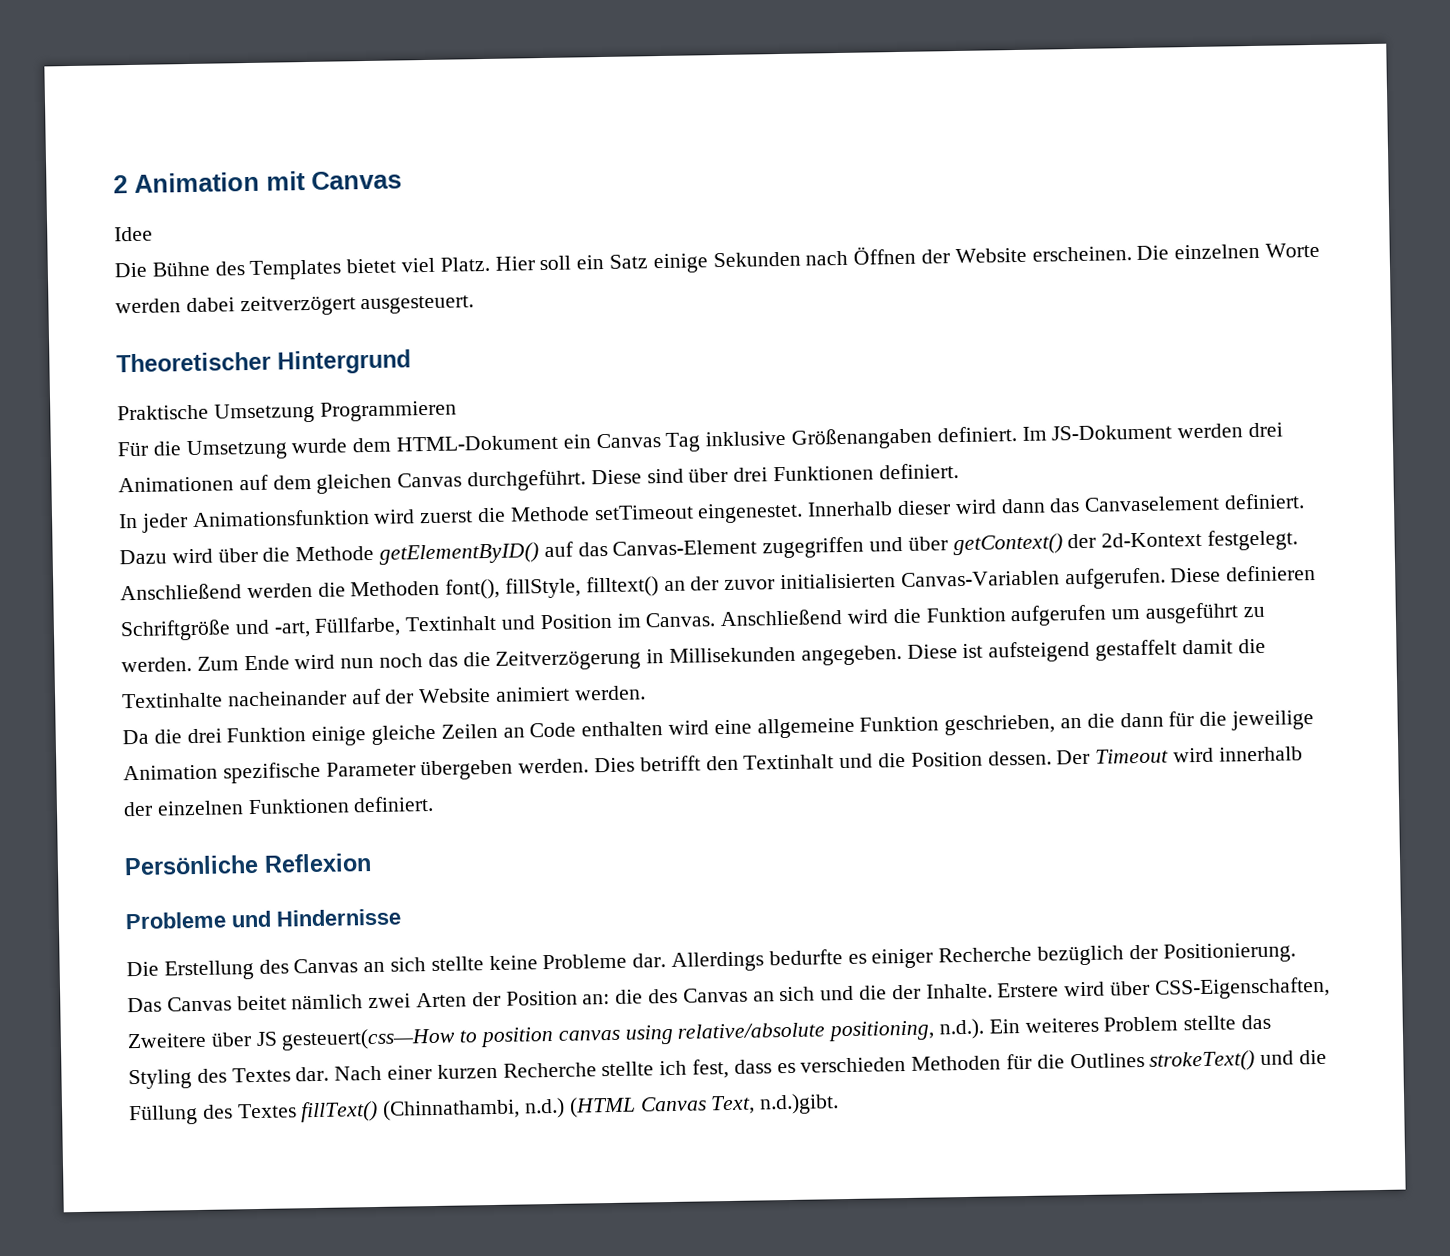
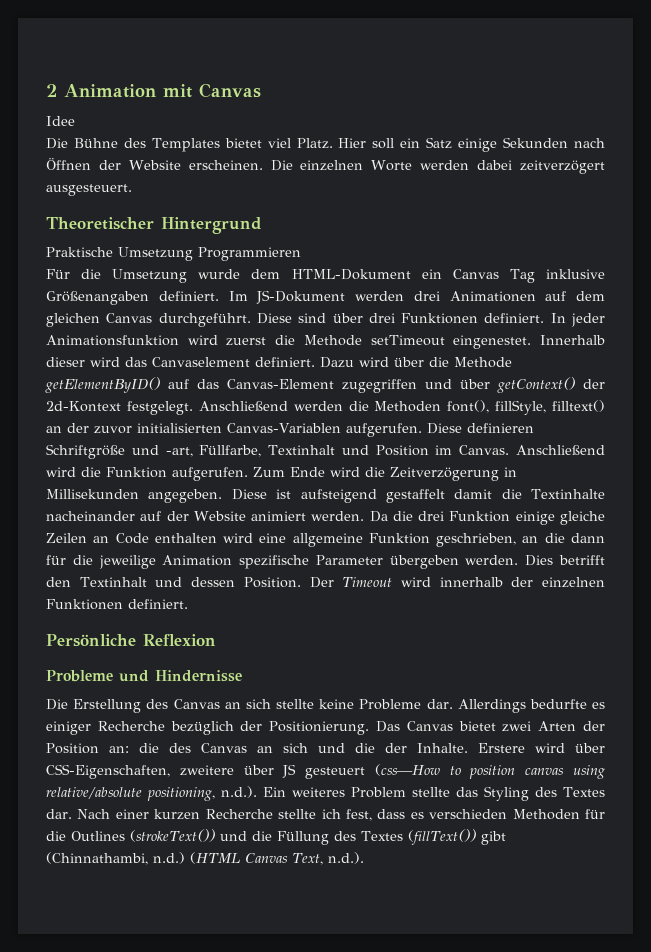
(959, 471) // -> (545, 318) none
[1000,498,1046,514] dann -> (120, 362) none
[1010,602,1265,627] [121,652,458,673] aufgerufen um ausgeführt zu werden. Zum Ende wird nun noch das -> [172,467,360,481] aufgerufen. Zum Ende wird
(646, 693) // -> (365, 516) none
[878,750,1052,768] die Position dessen. -> [191,577,301,588] dessen Position.
[236,994,364,1011] beitet nämlich -> [458,721,496,731] bietet
[127,1032,207,1049] Zweitere -> [179,765,234,776] zweitere
[281,1027,457,1051] gesteuert(css—How -> [305,764,440,779] gesteuert (css—How
[1149,1050,1256,1072] strokeText() -> [130,829,215,842] (strokeText())
[300,1100,379,1123] fillText() -> [407,829,506,845] (fillText()) gibt
[759,1093,840,1115] n.d.)gibt. -> [327,852,364,864] n.d.).

